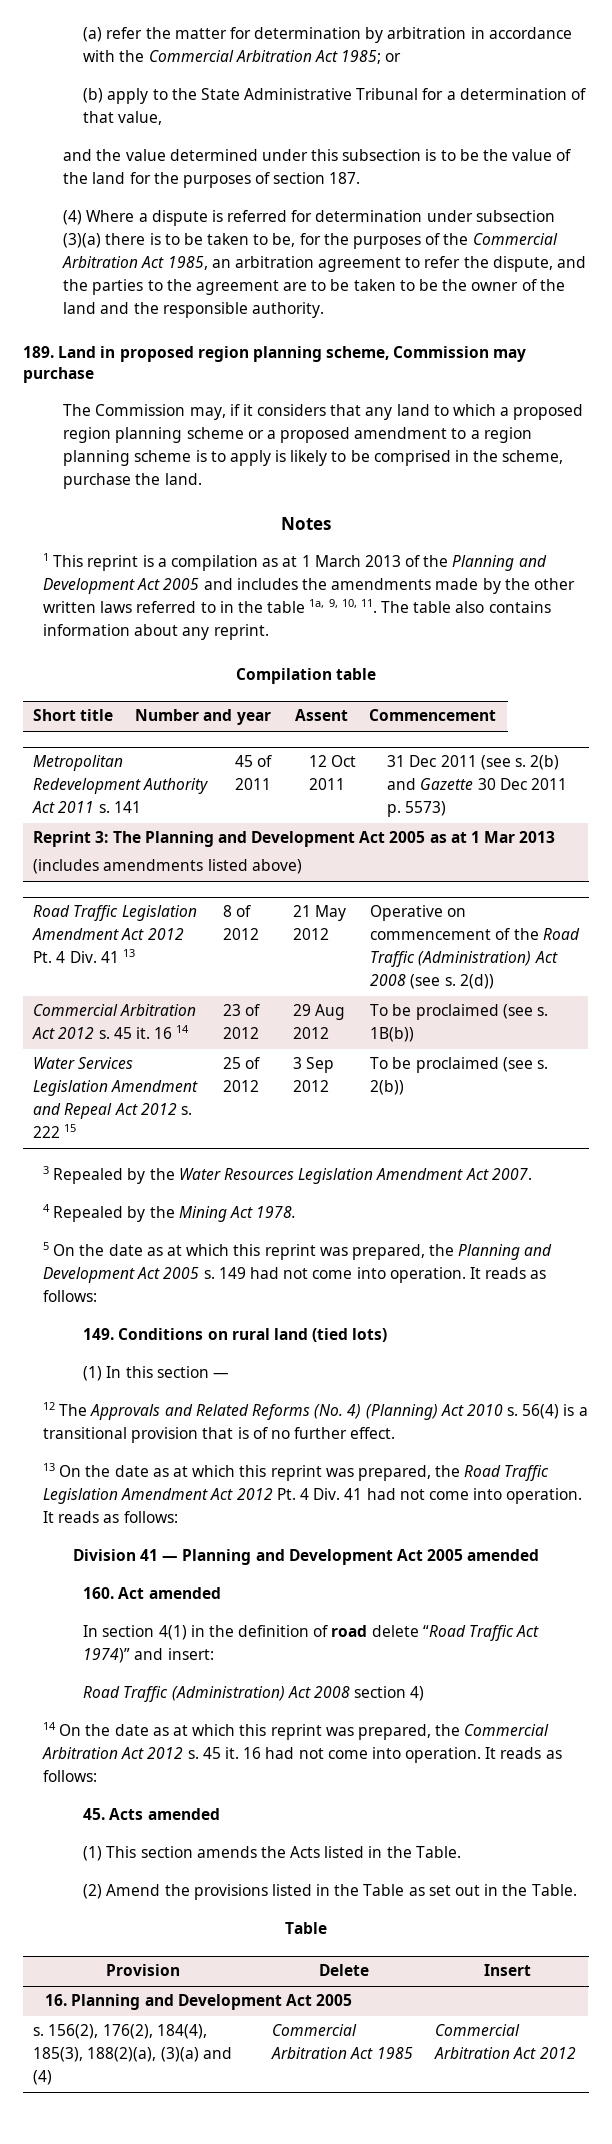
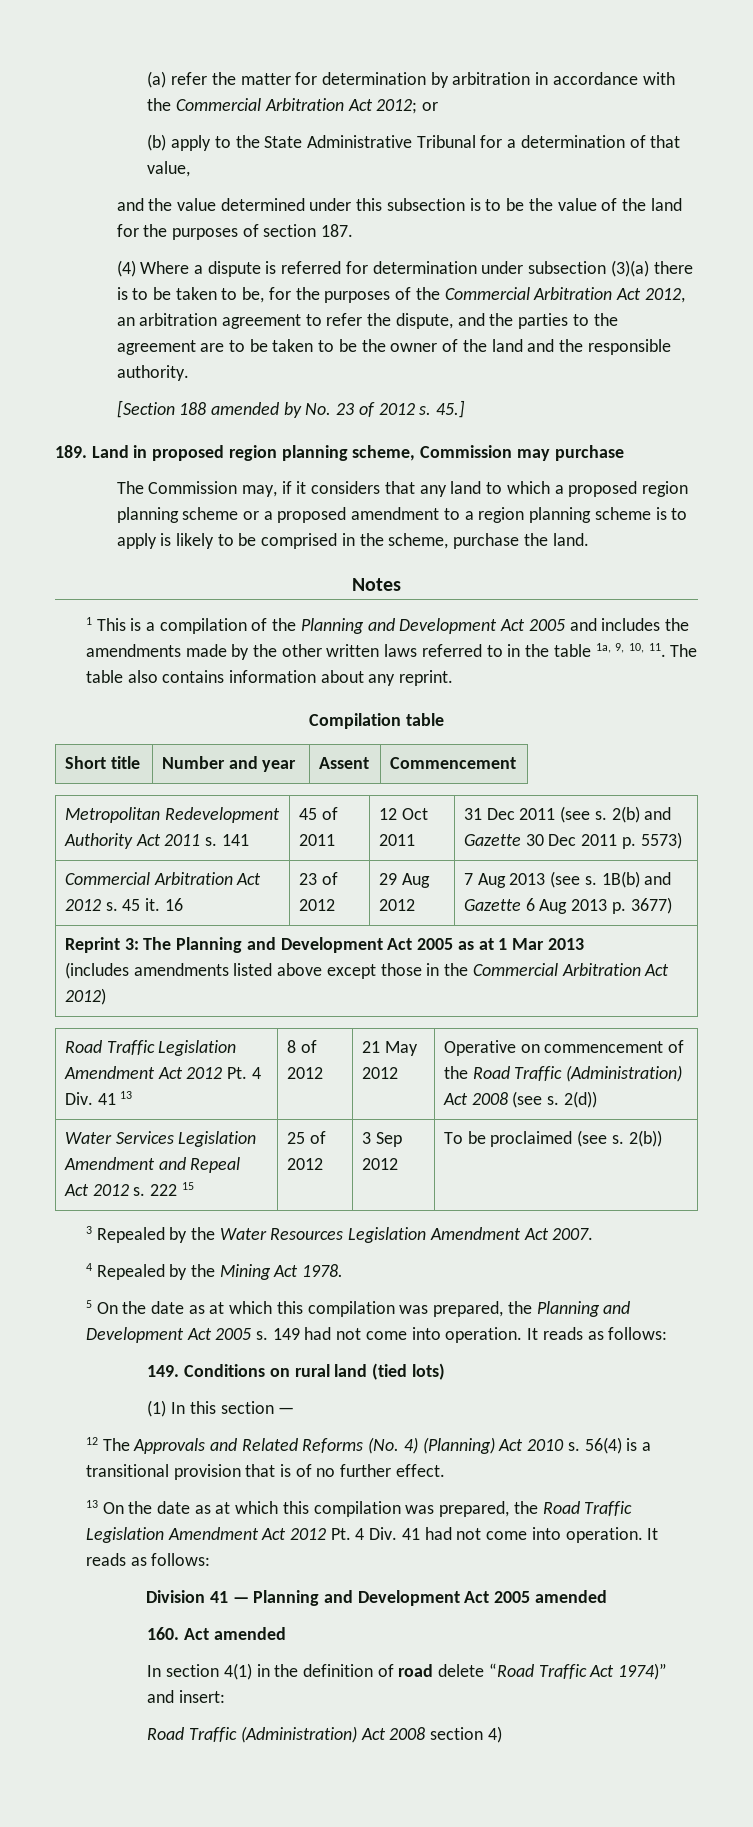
[341,50,382,64] 1985; -> [376,99,418,114] 2012;
[167,256,208,270] 1985, -> [644,288,685,303] 2012,
(324, 310) none -> [116,400,466,418] // [Section 188 amended by No. 23 of 2012 s. 45.]
[87,555,139,571] reprint -> (126, 624) none
[262,555,401,567] as at 1 March 2013 -> (247, 626) none
(447, 808) none -> [65,872,262,885] [65,898,183,911] [299,872,338,885] [299,899,336,911] [379,873,430,888] [379,899,416,911] [464,871,672,888] [464,897,672,914] // Commercial Arbitration Act 2012 s. 45 it. 16 | 23 of 2012 | 29 Aug 2012 | 7 Aug 2013 (see s. 1B(b) and Gazette 6 Aug 2013 p. 3677)
[251,859,302,874] above) -> [277,963,670,979] [65,988,107,1005] above except those in the Commercial Arbitration Act 2012)
[33,1004,197,1016] [32,1025,190,1039] [223,1004,261,1016] [223,1027,260,1039] [293,1004,346,1020] [293,1027,330,1039] [370,1004,548,1020] [370,1027,415,1042] // Commercial Arbitration Act 2012 s. 45 it. 16 14 | 23 of 2012 | 29 Aug 2012 | To be proclaimed (see s. 1B(b)) -> (597, 1099) none
[264,1244,316,1260] reprint -> [307,1301,395,1317] compilation
[270,1465,322,1481] reprint -> [313,1501,401,1517] compilation
[43,1722,550,1740] [42,1747,562,1763] [43,1770,98,1782] [83,1808,220,1820] [83,1846,461,1861] [83,1884,577,1900] [285,1922,327,1934] [106,1964,180,1976] [319,1964,369,1976] [483,1964,531,1976] [45,1994,353,2010] [33,2024,207,2039] [33,2047,232,2062] [33,2070,53,2085] [272,2024,358,2036] [271,2047,413,2059] [435,2024,521,2036] [434,2047,576,2059] // 14 On the date as at which this reprint was prepared, the Commercial Arbitration Act 2012 s. 45 it. 16 had not come into operation. It reads as follows: // 45. Acts amended // (1) This section amends the Acts listed in the Table. // (2) Amend the provisions listed in the Table as set out in the Table. // Table // Provision | Delete | Insert // 16. Planning and Development Act 2005 // s. 156(2), 176(2), 184(4), 185(3), 188(2)(a), (3)(a) and (4) | Commercial Arbitration Act 1985 | Commercial Arbitration Act 2012 -> (502, 1734) none

